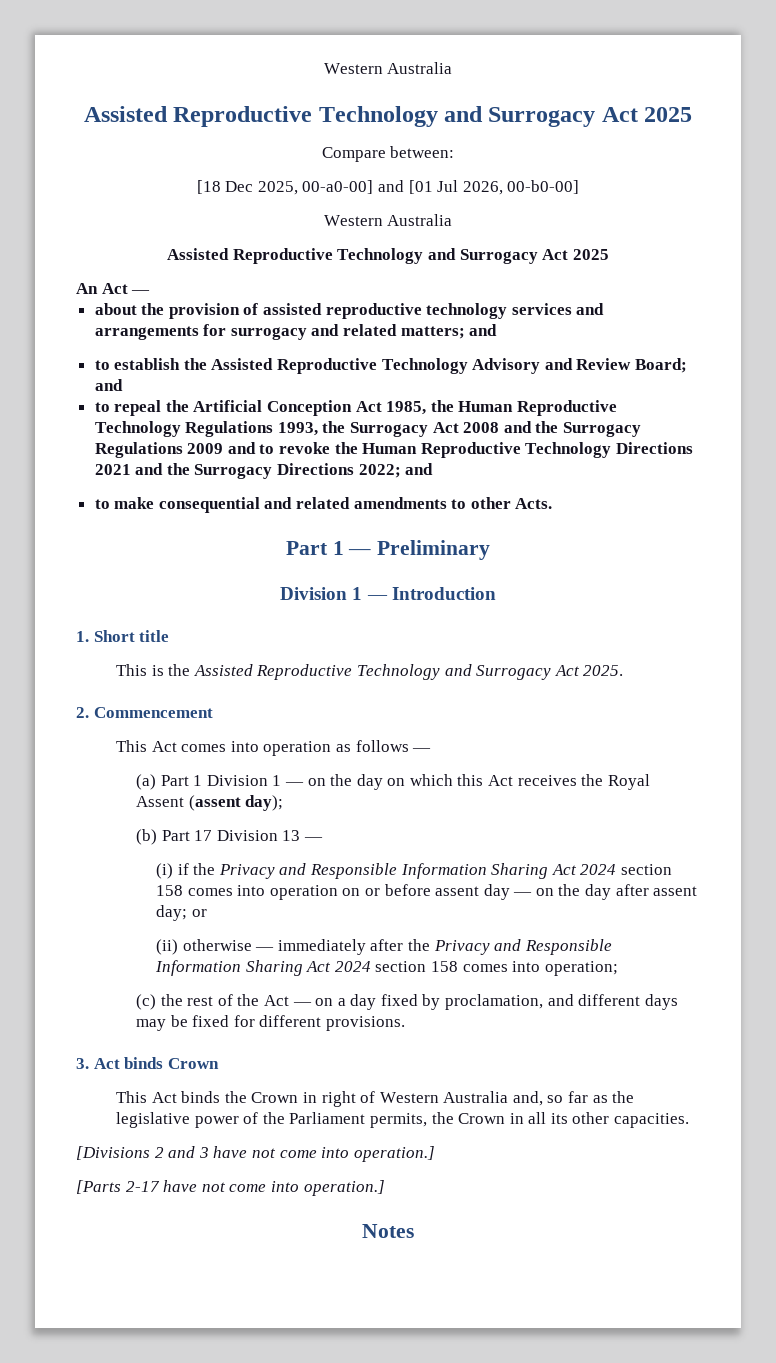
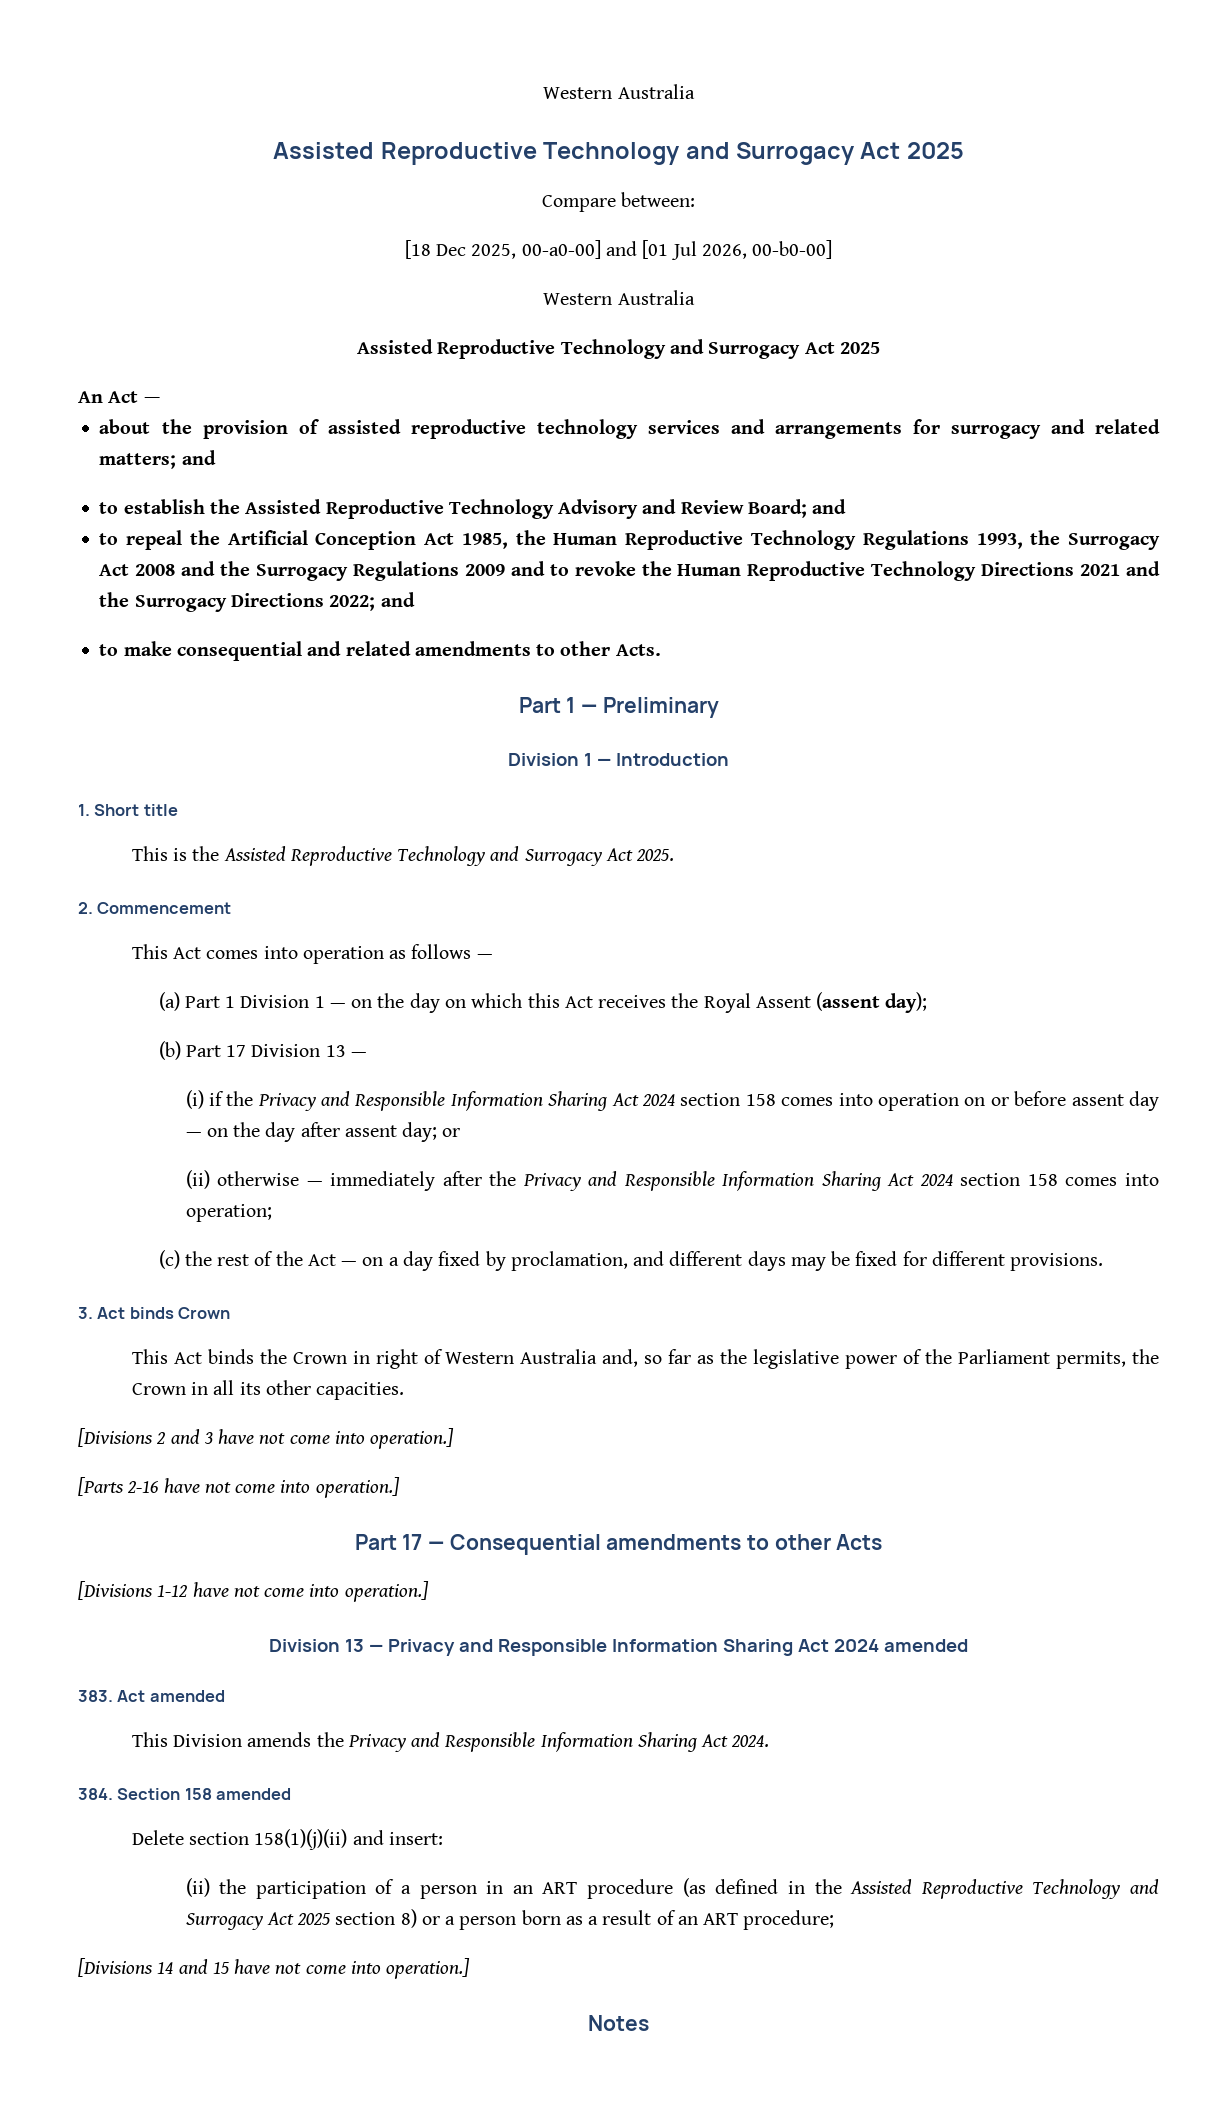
[125,1181,160,1192] 2-17 -> [127,1477,400,1498] [354,1534,883,1555] [78,1581,429,1602] [269,1639,968,1656] [78,1690,225,1702] [131,1732,770,1752] [78,1788,292,1800] [131,1829,443,1850] [185,1878,1160,1899] [185,1909,835,1930] [78,1958,230,1977] 2-16 have not come into operation.] // Part 17 — Consequential amendments to other Acts // [Divisions 1-12 have not come into operation.] // Division 13 — Privacy and Responsible Information Sharing Act 2024 amended // 383. Act amended // This Division amends the Privacy and Responsible Information Sharing Act 2024. // 384. Section 158 amended // Delete section 158(1)(j)(ii) and insert: // (ii) the participation of a person in an ART procedure (as defined in the Assisted Reproductive Technology and Surrogacy Act 2025 section 8) or a person born as a result of an ART procedure; // [Divisions 14 and 15

